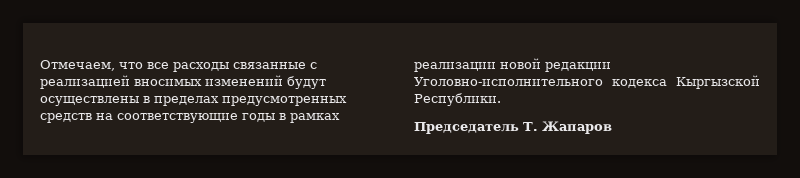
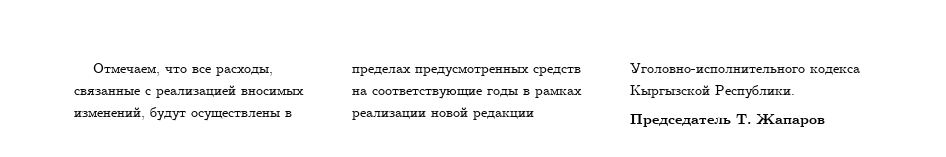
[173,62,229,72] расходы -> [216,67,274,76] расходы,
[205,75,283,86] изменений -> [74,107,145,120] изменений,

